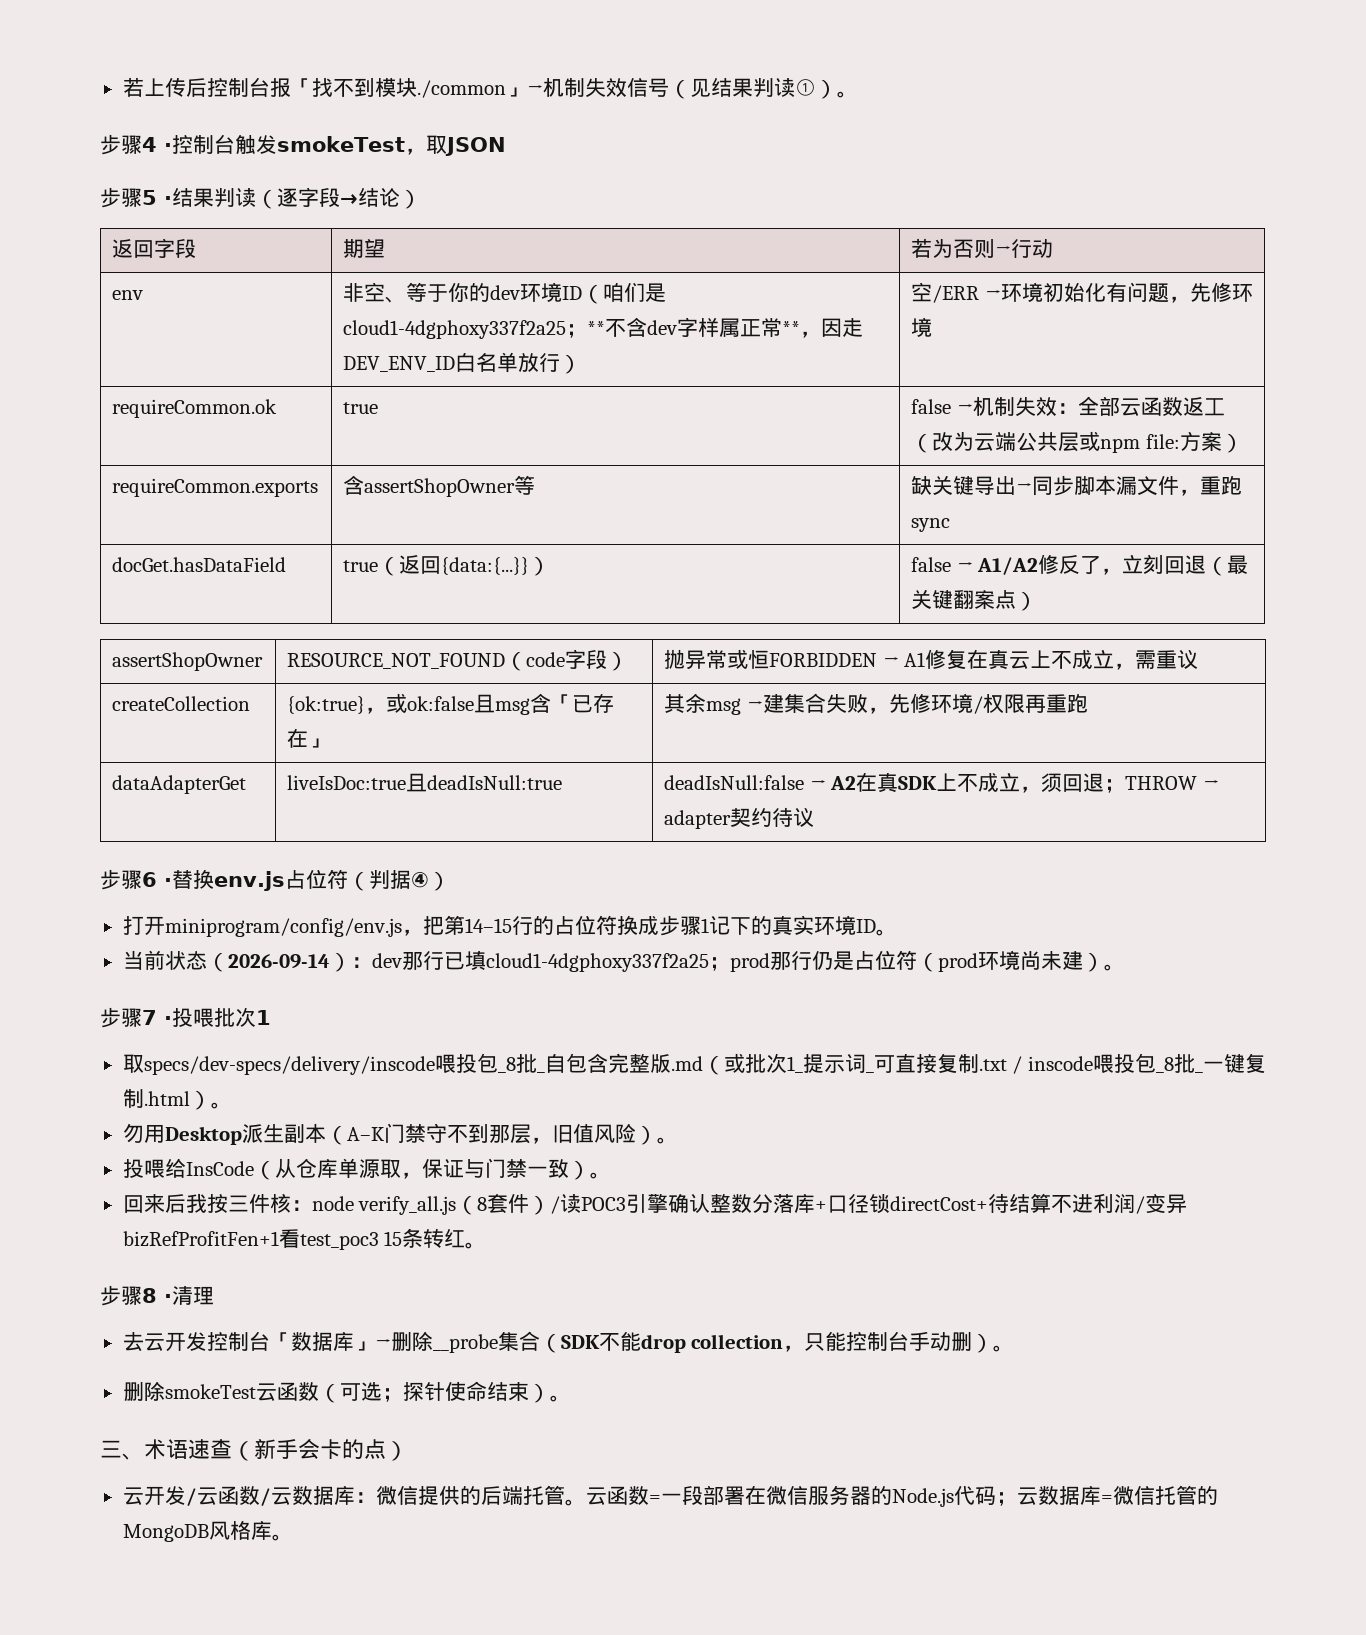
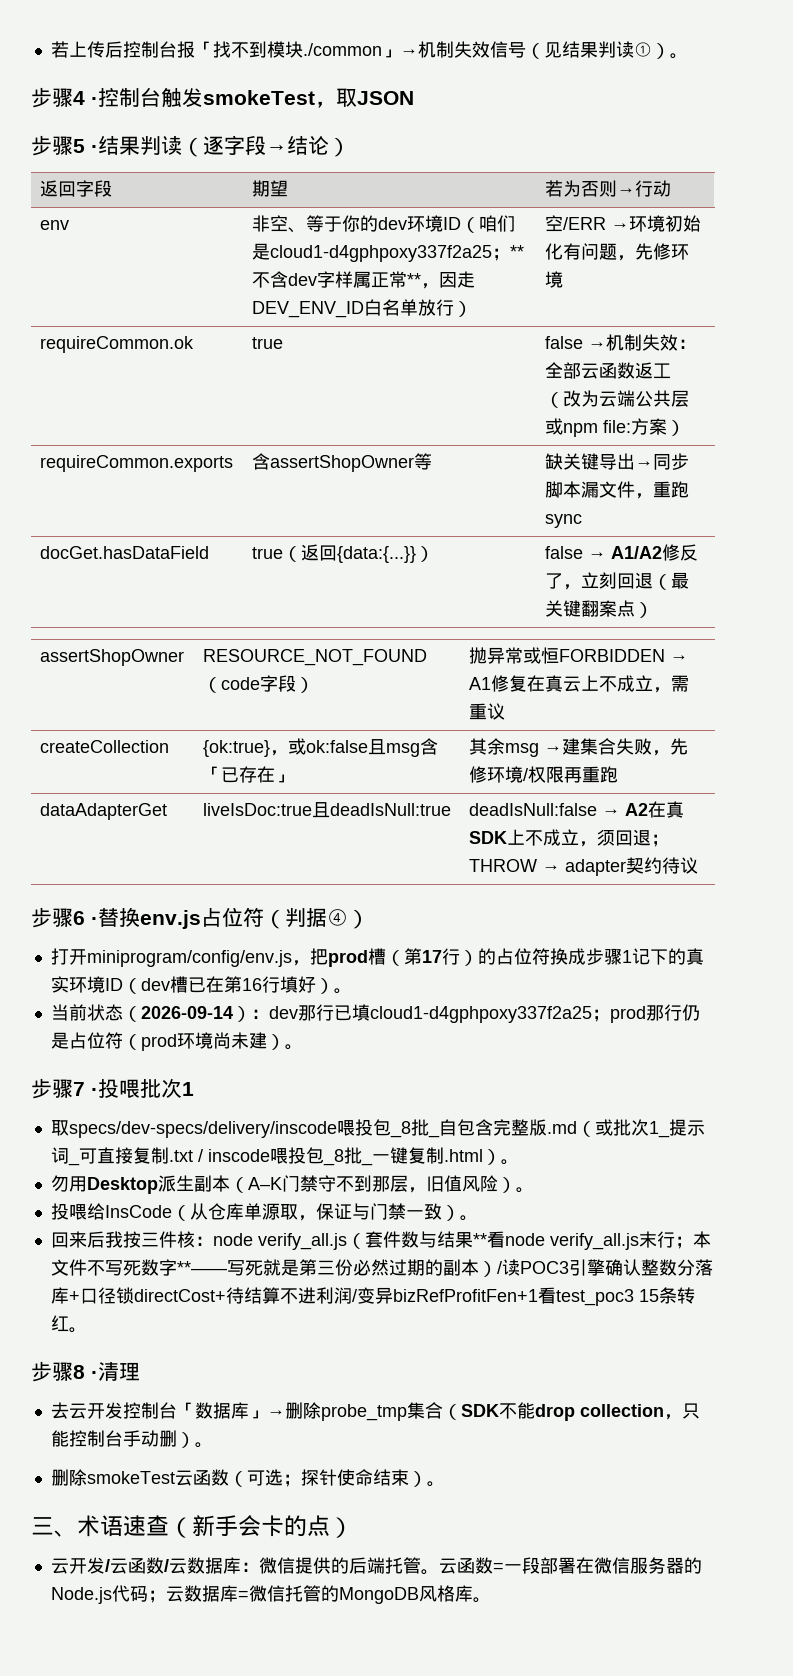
[343,320,567,339] cloud1-4dgphoxy337f2a25 -> [270,245,493,262] cloud1-d4gphpoxy337f2a25
[443,915,533,935] 第14–15行 -> [327,948,478,967] prod槽（第17行）
(876, 926) none -> [122,976,334,994] （dev槽已在第16行填好）
[485,953,709,972] cloud1-4dgphoxy337f2a25 -> [369,1006,592,1023] cloud1-d4gphpoxy337f2a25
[477,1193,530,1213] 8套件 -> [364,1231,711,1250] [50,1259,479,1276] 套件数与结果**看node verify_all.js末行；本文件不写死数字**——写死就是第三份必然过期的副本
[432,1334,498,1353] __probe -> [320,1404,407,1421] probe_tmp

